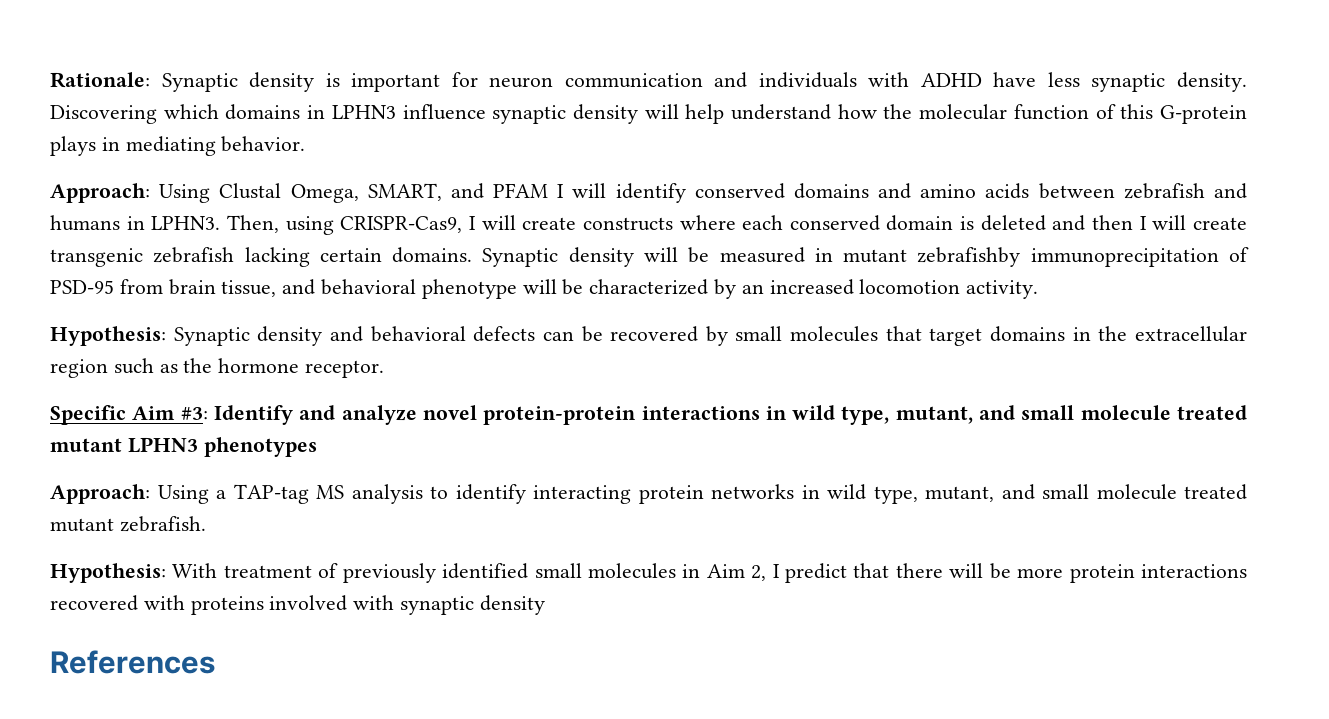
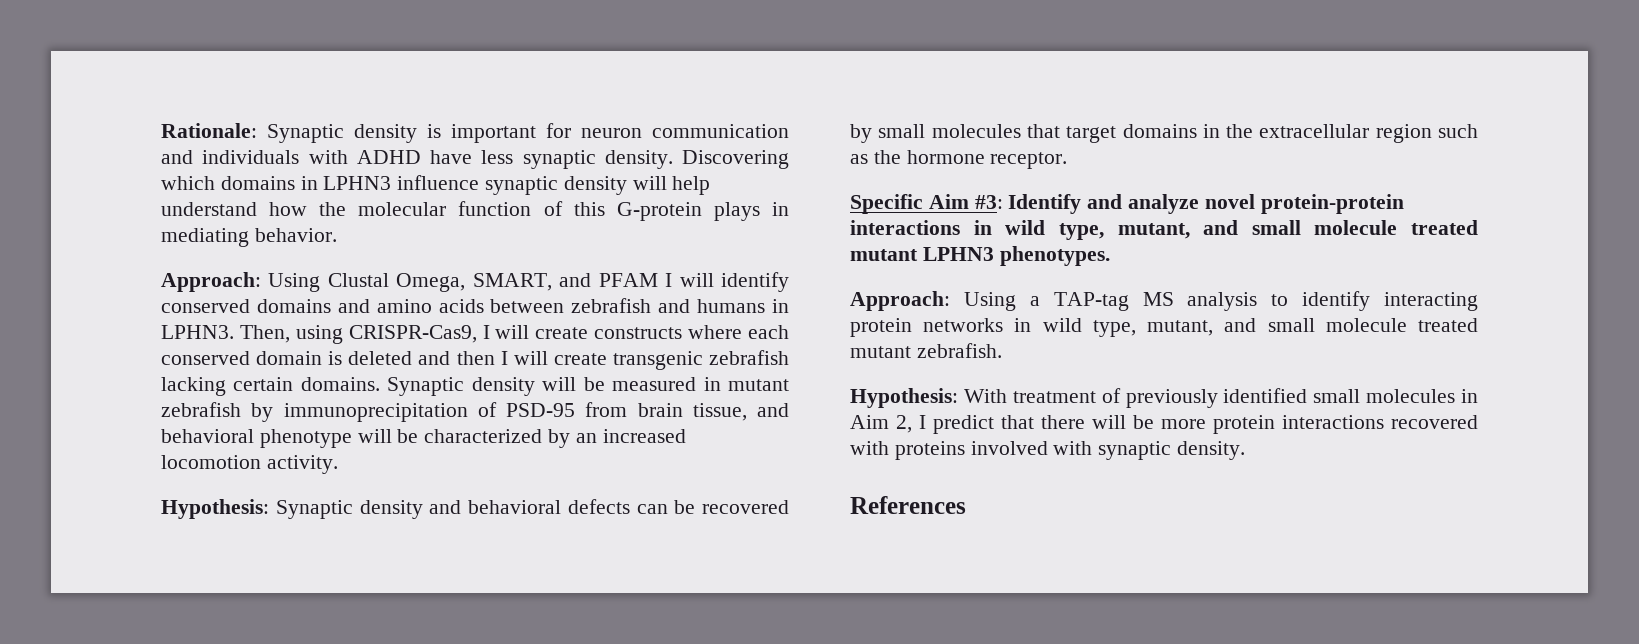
[917,247,1021,267] zebrafishby -> [161,402,274,422] zebrafish by
[203,437,317,457] phenotypes -> [999,246,1110,266] phenotypes.
[479,595,545,615] density -> [1177,441,1246,460] density.

